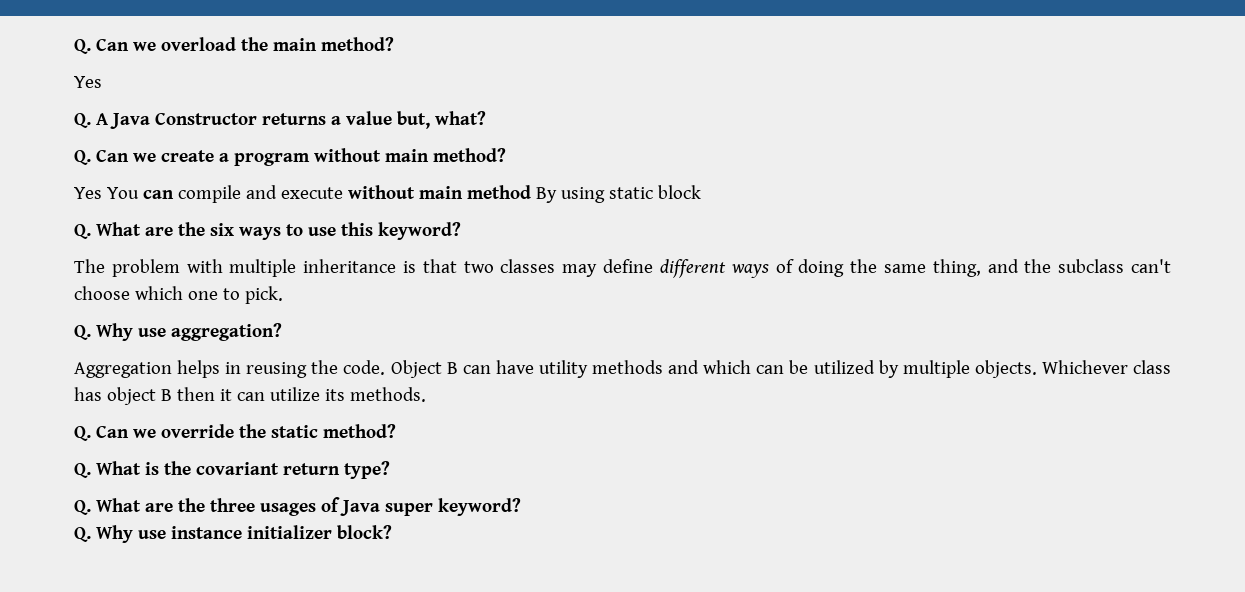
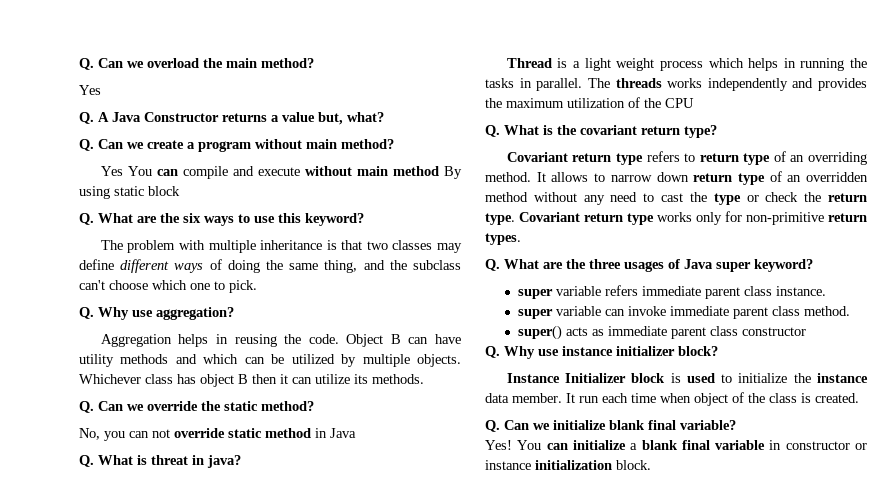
(396, 431) none -> [79,428,356,441] [79,455,241,468] [506,58,867,71] [485,78,867,91] [485,97,694,108] // No, you can not override static method in Java // Q. What is threat in java? // Thread is a light weight process which helps in running the tasks in parallel. The threads works independently and provides the maximum utilization of the CPU
(390, 470) none -> [506,151,867,165] [485,171,868,185] [485,192,867,205] [485,211,867,225] [485,233,521,245] // Covariant return type refers to return type of an overriding method. It allows to narrow down return type of an overridden method without any need to cast the type or check the return type. Covariant return type works only for non-primitive return types.
(521, 507) none -> [517,285,826,299] [517,306,850,319] [517,325,806,340] // super variable refers immediate parent class instance. // super variable can invoke immediate parent class method. // super() acts as immediate parent class constructor
(392, 532) none -> [506,373,868,383] [485,392,859,406] [485,420,736,432] [485,440,867,450] [485,460,651,470] // Instance Initializer block is used to initialize the instance data member. It run each time when object of the class is created. // Q. Can we initialize blank final variable? // Yes! You can initialize a blank final variable in constructor or instance initialization block.

